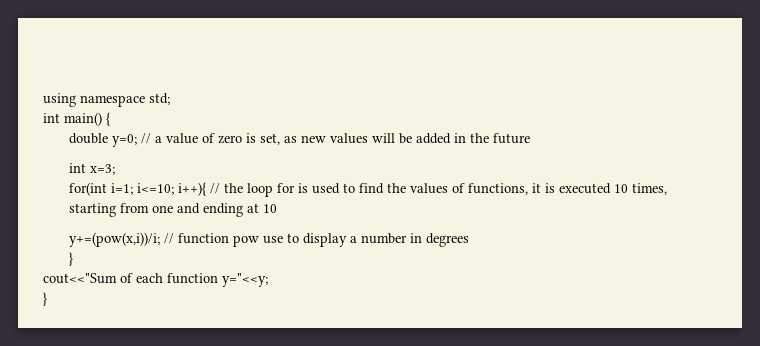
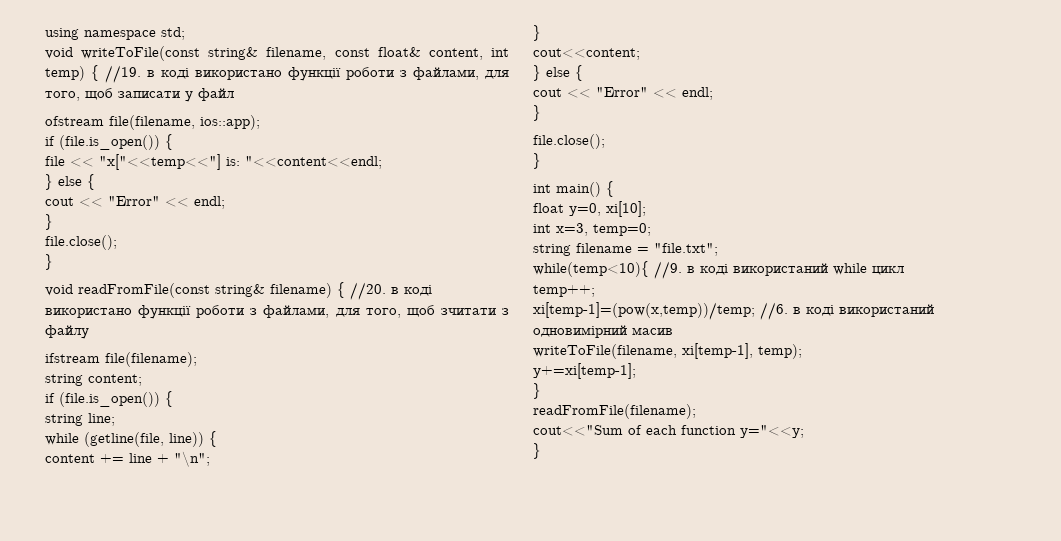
[43,112,110,126] [69,133,531,147] [69,163,116,175] [69,182,668,197] [69,203,278,217] [69,232,470,247] [69,252,74,266] int main() { // double y=0; // a value of zero is set, as new values will be added in the future // int x=3; // for(int i=1; i<=10; i++){ // the loop for is used to find the values of functions, it is executed 10 times, starting from one and ending at 10 // y+=(pow(x,i))/i; // function pow use to display a number in degrees // } -> [45,46,510,61] [45,65,509,83] [45,88,234,102] [45,115,260,130] [45,134,173,150] [45,154,382,170] [45,174,95,190] [45,196,225,209] [45,214,53,230] [45,235,117,250] [45,254,53,270] [45,282,432,300] [45,305,509,319] [45,325,89,339] [45,352,197,367] [45,374,142,386] [45,391,173,407] [45,413,115,426] [45,431,217,447] [45,451,210,467] [533,25,541,41] [533,48,640,60] [533,65,583,81] [533,87,713,100] [533,105,541,121] [533,134,605,149] [533,153,541,169] [533,181,614,197] [533,201,646,217] [533,223,651,236] [533,243,718,256] [533,261,904,279] [533,285,595,297] [533,302,934,320] [533,325,673,338] [533,343,802,359] [533,363,636,379] [533,383,541,399] [533,404,696,419] void writeToFile(const string& filename, const float& content, int temp) { //19. в коді використано функції роботи з файлами, для того, щоб записати у файл // ofstream file(filename, ios::app); // if (file.is_open()) { // file << "x["<<temp<<"] is: "<<content<<endl; // } else { // cout << "Error" << endl; // } // file.close(); // } // void readFromFile(const string& filename) { //20. в коді використано функції роботи з файлами, для того, щоб зчитати з файлу // ifstream file(filename); // string content; // if (file.is_open()) { // string line; // while (getline(file, line)) { // content += line + "\n"; // } // cout<<content; // } else { // cout << "Error" << endl; // } // file.close(); // } // int main() { // float y=0, xi[10]; // int x=3, temp=0; // string filename = "file.txt"; // while(temp<10){ //9. в коді використаний while цикл // temp++; // xi[temp-1]=(pow(x,temp))/temp; //6. в коді використаний одновимірний масив // writeToFile(filename, xi[temp-1], temp); // y+=xi[temp-1]; // } // readFromFile(filename);

